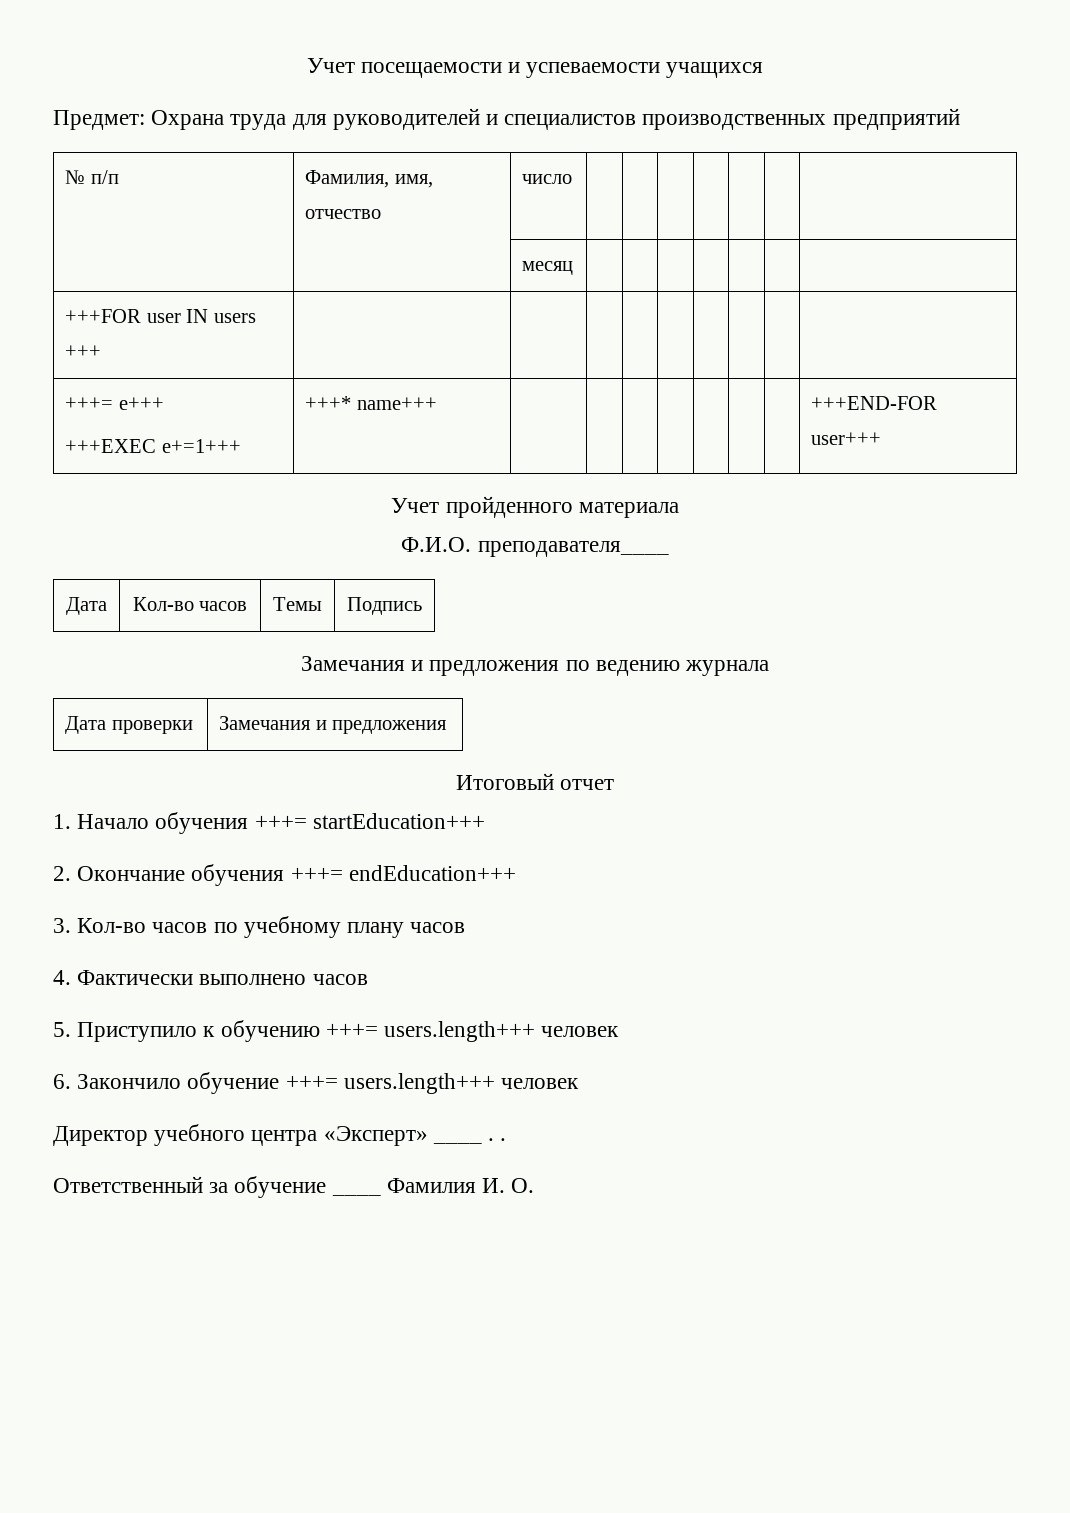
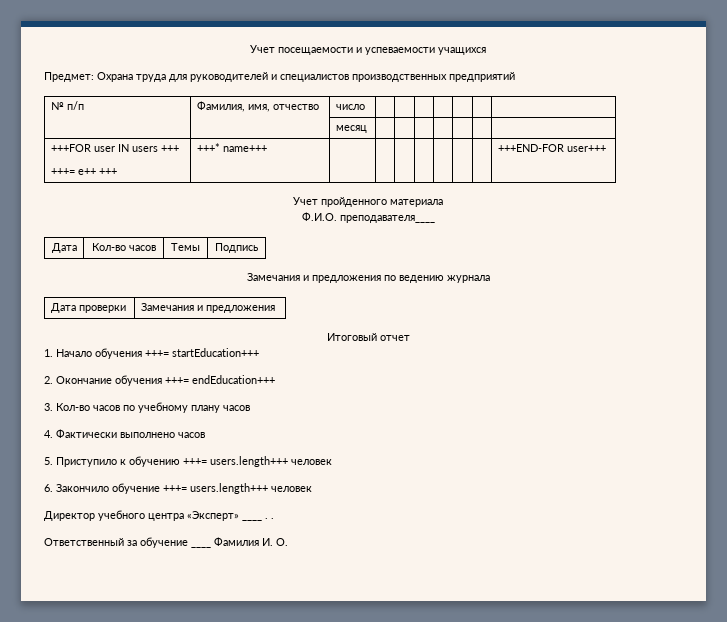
[65,397,164,410] [65,439,241,453] | | | | | | | | | // +++= e+++ // +++EXEC e+=1+++ -> [50,168,117,175] // +++= e++ +++

